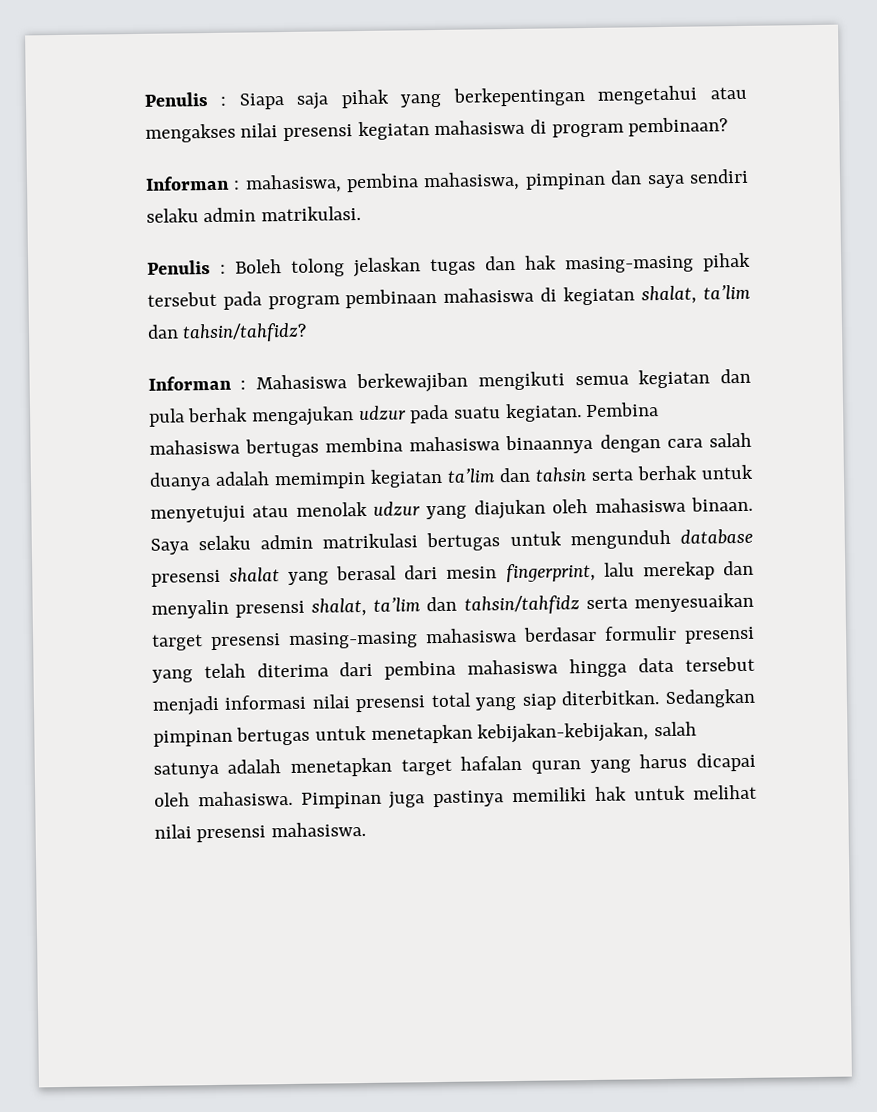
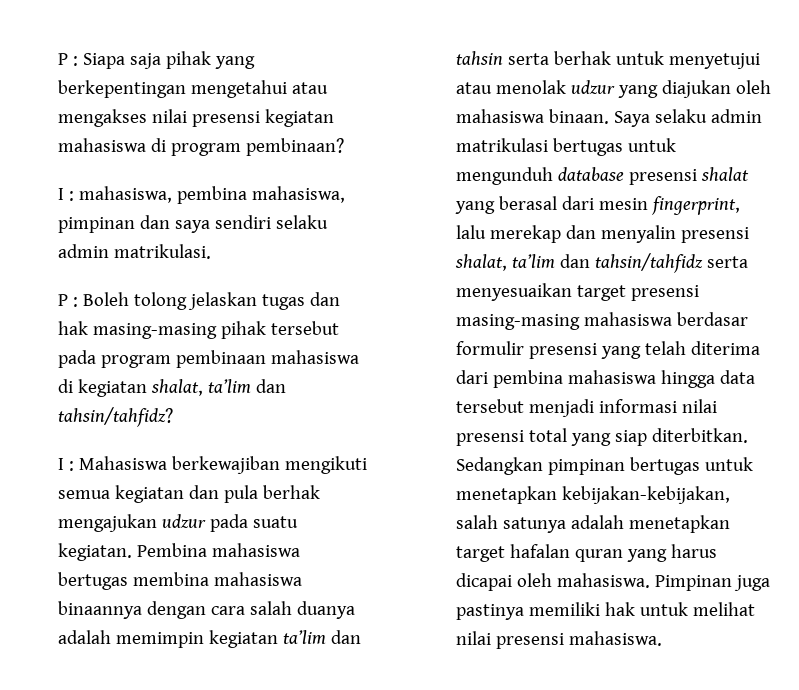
[143,92,209,107] Penulis -> [58,53,69,65] P
[144,175,230,191] Informan -> [58,188,65,200] I
[146,260,211,275] Penulis -> [58,294,69,306] P
[147,375,232,391] Informan -> [58,458,65,470] I

